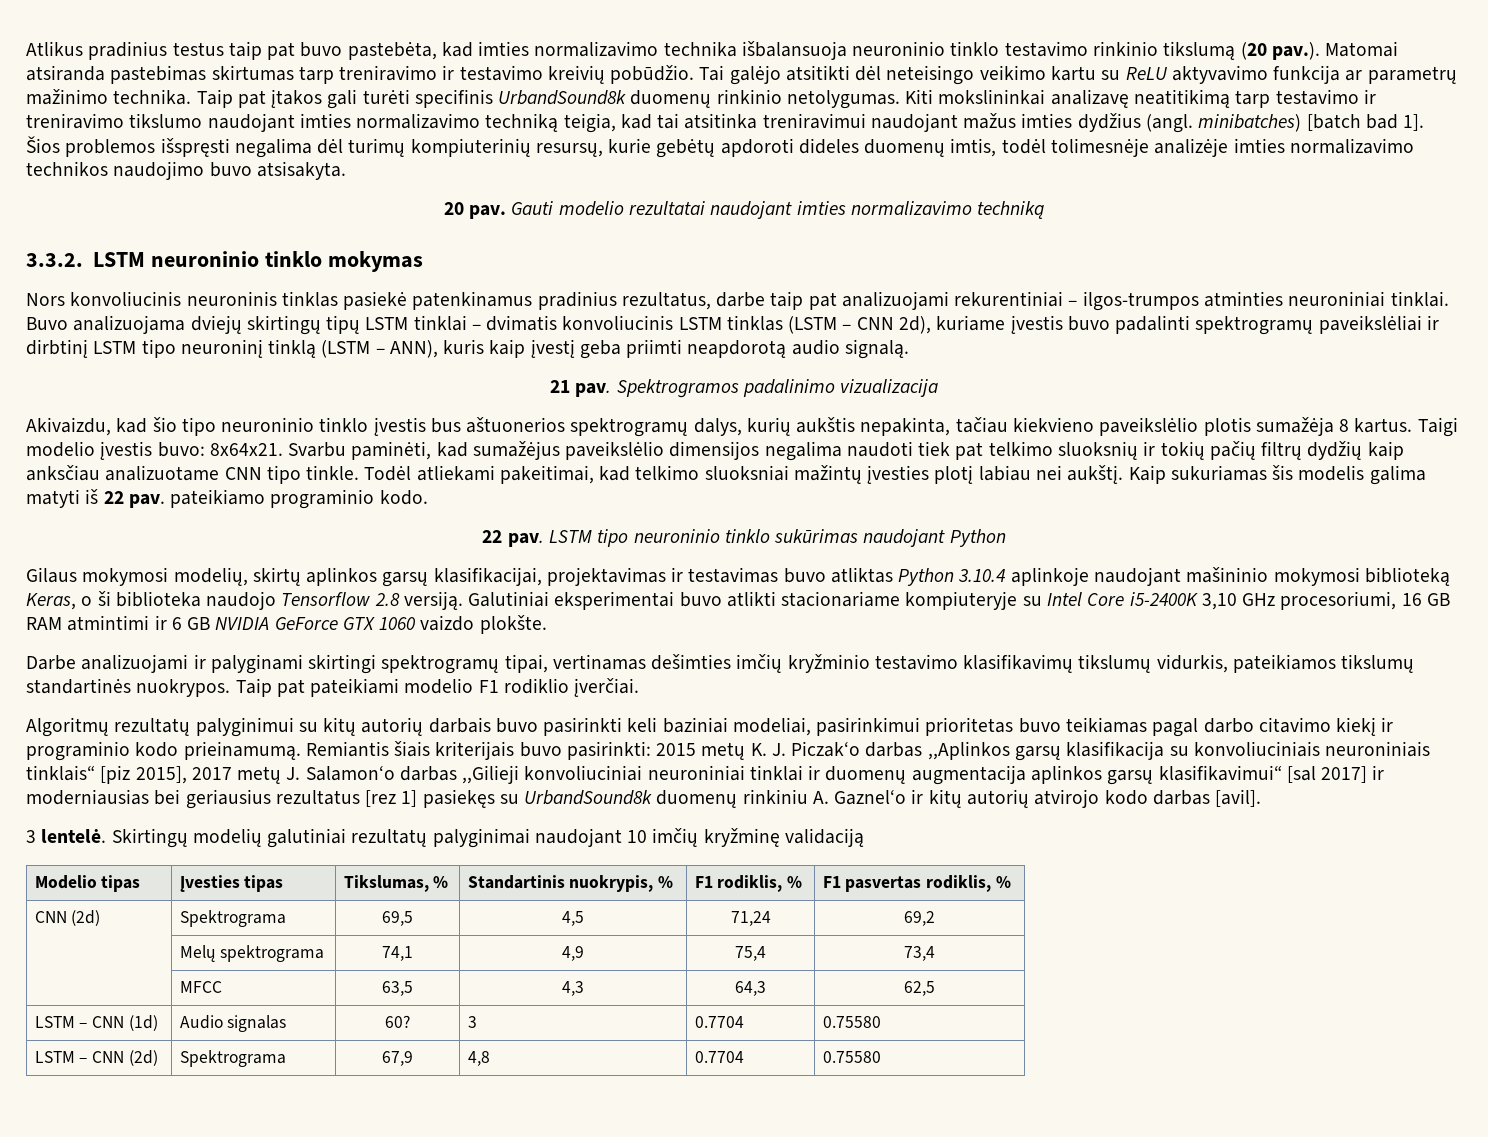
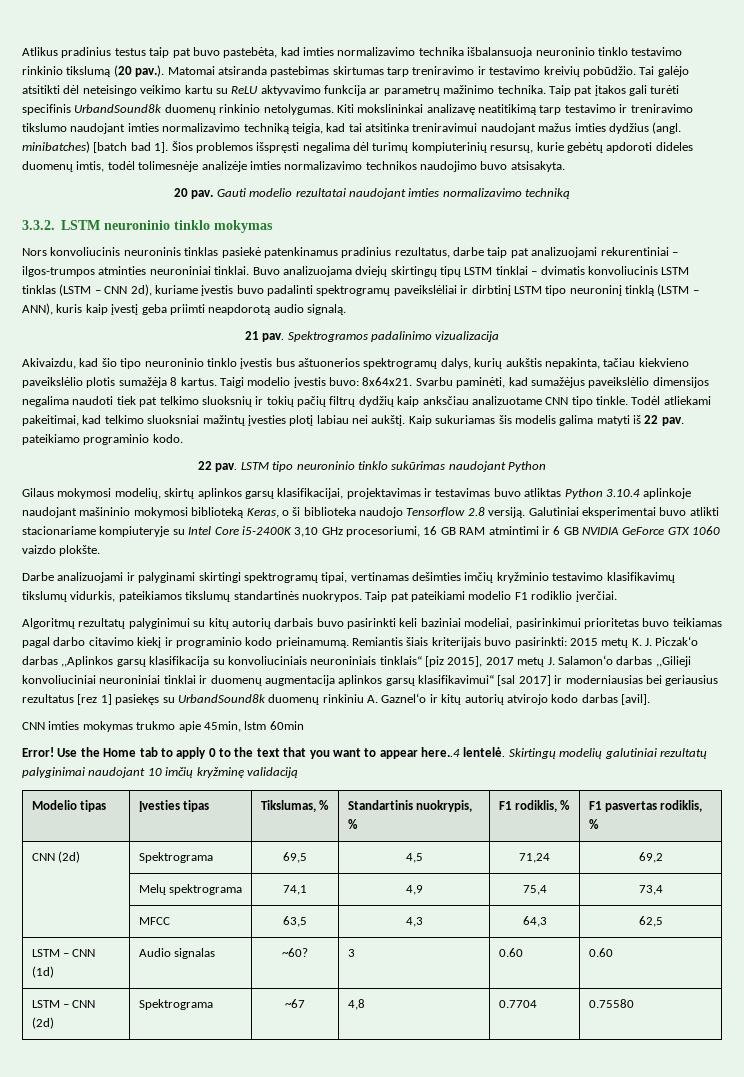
[26,830,36,843] 3 -> [22,721,304,732] [22,747,460,759] CNN imties mokymas trukmo apie 45min, lstm 60min // Error! Use the Home tab to apply 0 to the text that you want to appear here..4
[385,1015,411,1028] 60? -> [282,948,308,957] ~60?
[694,1016,744,1028] [822,1016,881,1028] 0.7704 | 0.75580 -> [498,948,523,957] [588,948,613,957] 0.60 | 0.60
[382,1051,414,1066] 67,9 -> [285,999,305,1008] ~67

